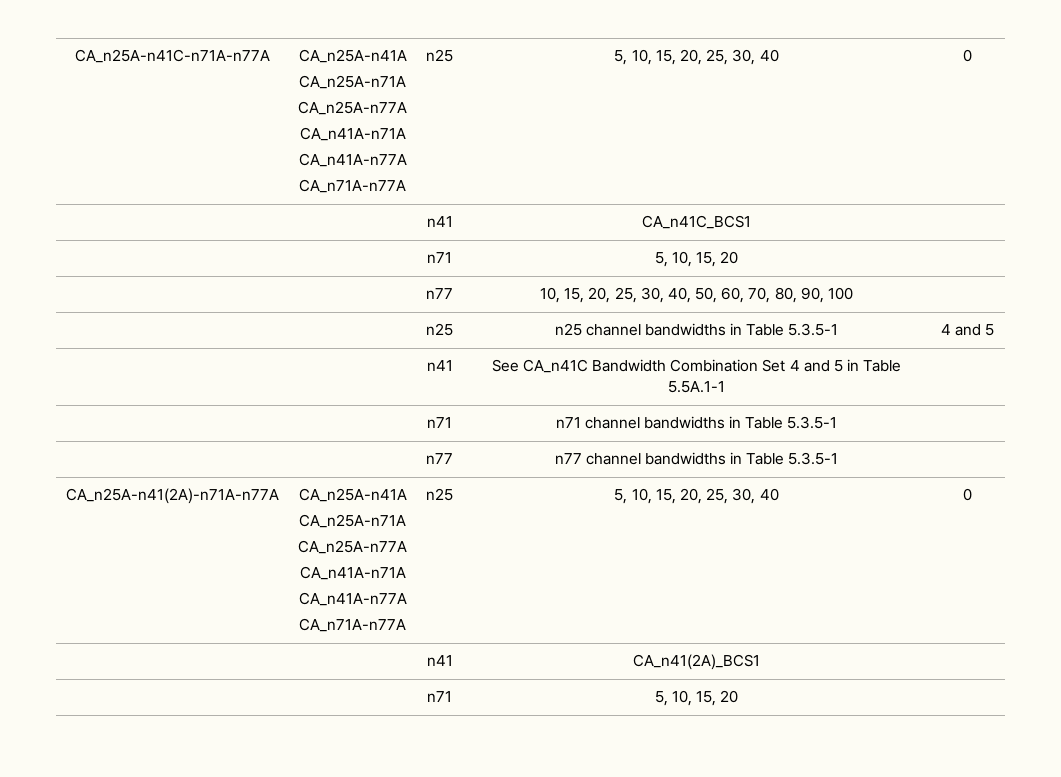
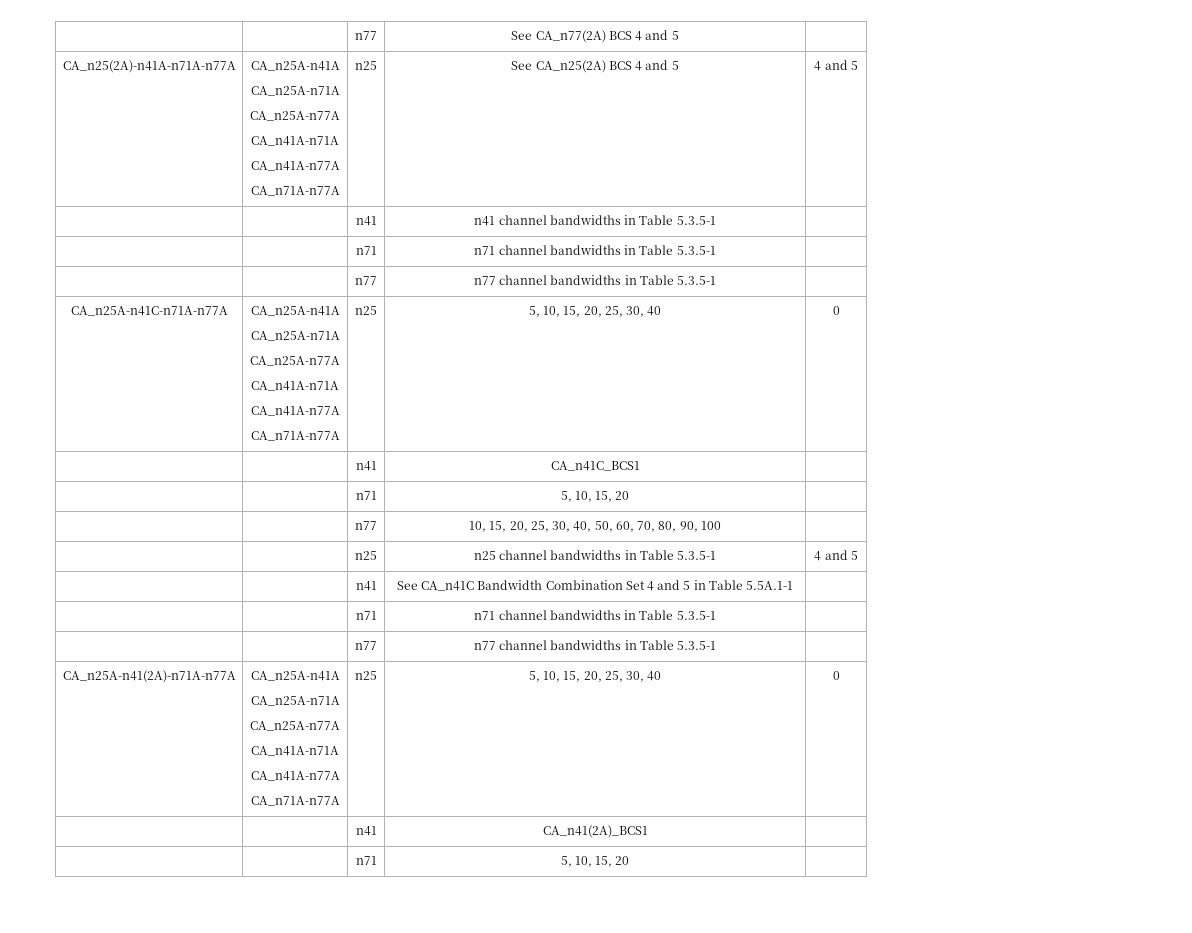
(75, 56) none -> [355,31,377,40] [511,30,679,43] [62,60,236,73] [250,61,340,71] [250,86,340,96] [250,111,340,121] [251,136,339,146] [250,161,340,171] [250,186,340,196] [355,61,377,70] [511,60,679,73] [814,60,858,71] [355,216,377,226] [474,215,716,226] [355,246,377,255] [474,245,716,255] [355,276,377,285] [473,275,717,285] | | n77 | See CA_n77(2A) BCS 4 and 5 | // CA_n25(2A)-n41A-n71A-n77A | CA_n25A-n41A // CA_n25A-n71A // CA_n25A-n77A // CA_n41A-n71A // CA_n41A-n77A // CA_n71A-n77A | n25 | See CA_n25(2A) BCS 4 and 5 | 4 and 5 // | | n41 | n41 channel bandwidths in Table 5.3.5-1 | // | | n71 | n71 channel bandwidths in Table 5.3.5-1 | // | | n77 | n77 channel bandwidths in Table 5.3.5-1 | //

